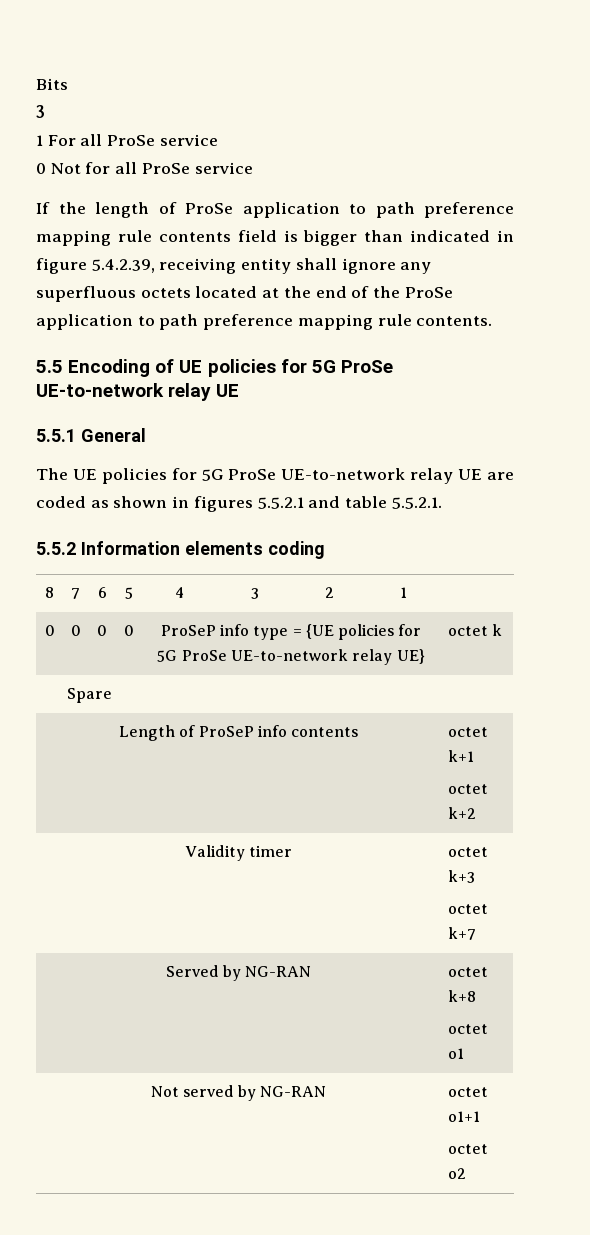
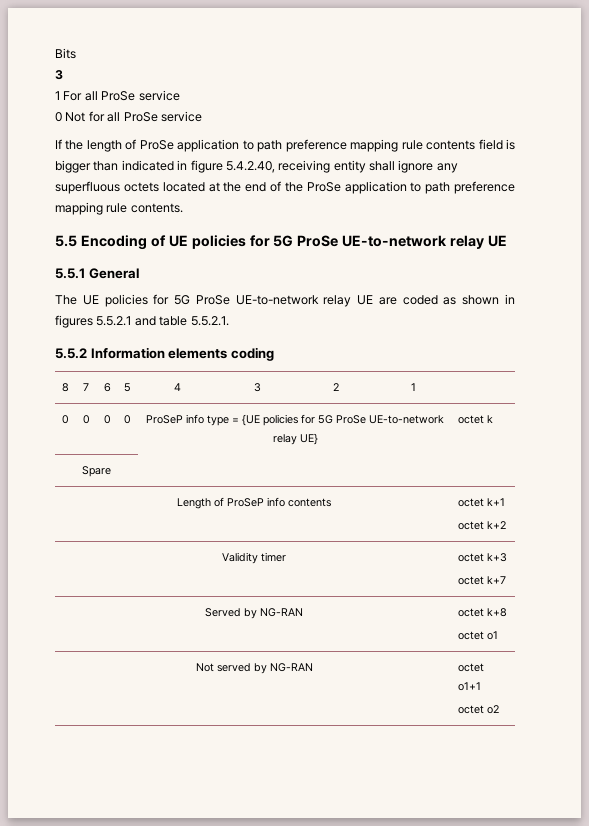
[91,259,155,273] 5.4.2.39, -> [225,161,275,173] 5.4.2.40,

